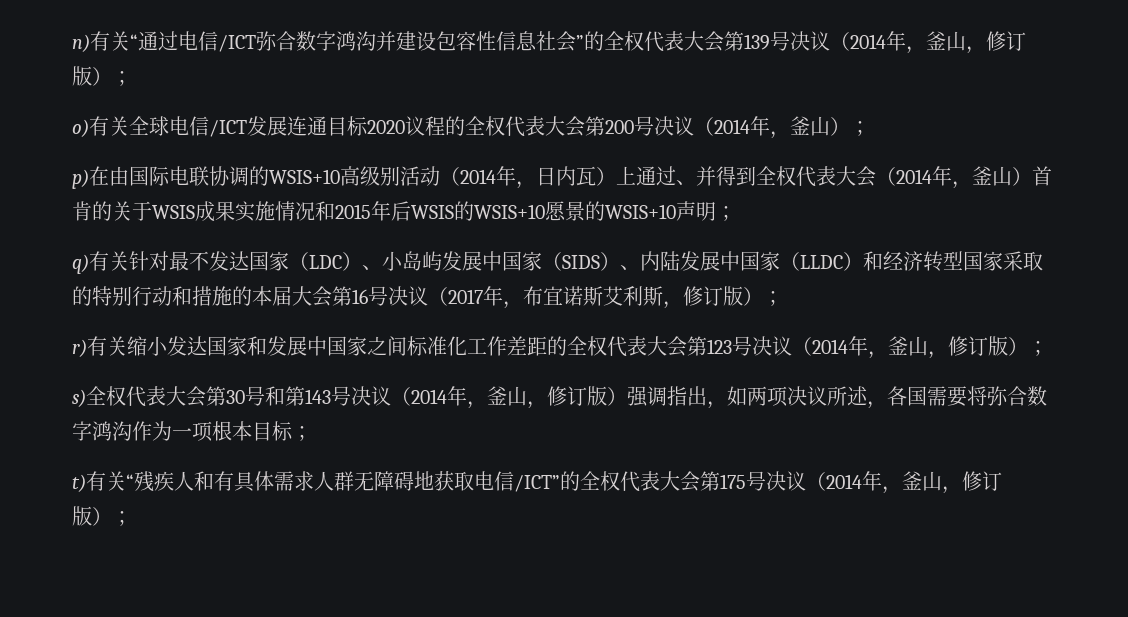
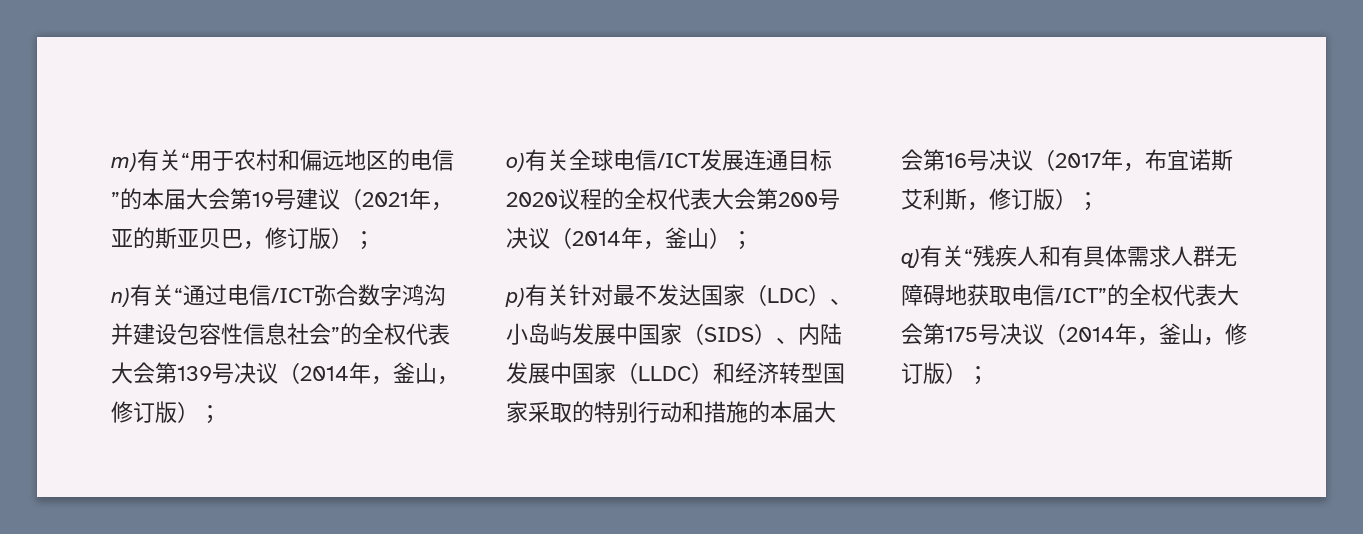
(72, 43) none -> [111,149,454,172] [111,188,453,211] [111,227,375,250] m)有关“用于农村和偏远地区的电信”的本届大会第19号建议（2021年，亚的斯亚贝巴，修订版）； //
[89,166,1052,189] [72,201,736,222] [72,254,89,274] 在由国际电联协调的WSIS+10高级别活动（2014年，日内瓦）上通过、并得到全权代表大会（2014年，釜山）首肯的关于WSIS成果实施情况和2015年后WSIS的WSIS+10愿景的WSIS+10声明； // q) -> (525, 297) none
[72,336,1048,359] [72,386,1047,409] [72,421,312,442] [72,474,86,492] r)有关缩小发达国家和发展中国家之间标准化工作差距的全权代表大会第123号决议（2014年，釜山，修订版）； // s)全权代表大会第30号和第143号决议（2014年，釜山，修订版）强调指出，如两项决议所述，各国需要将弥合数字鸿沟作为一项根本目标； // t) -> [901,249,920,268] q)

